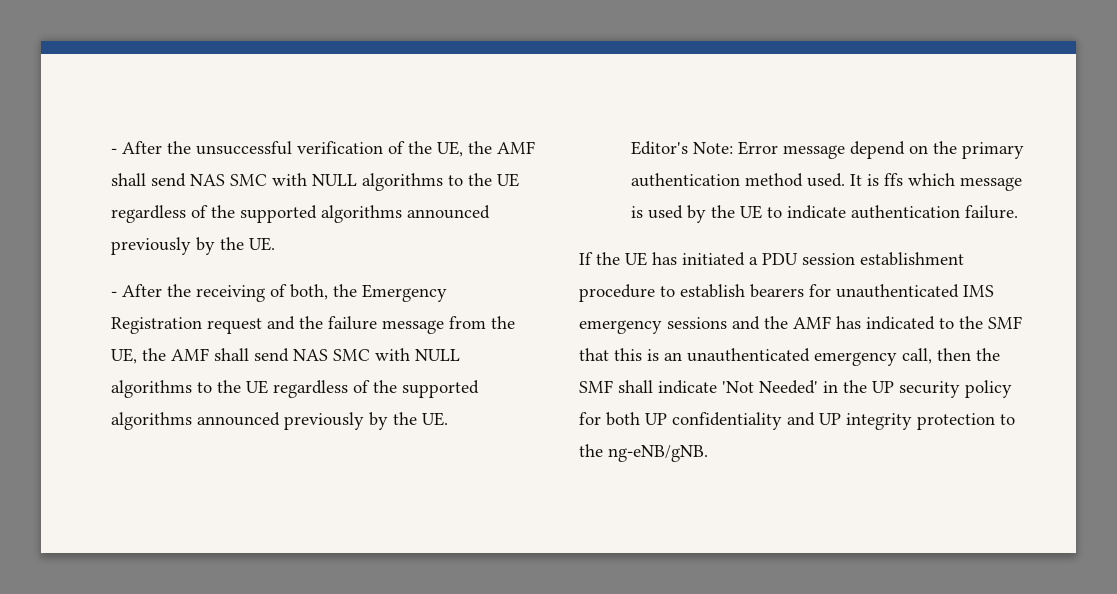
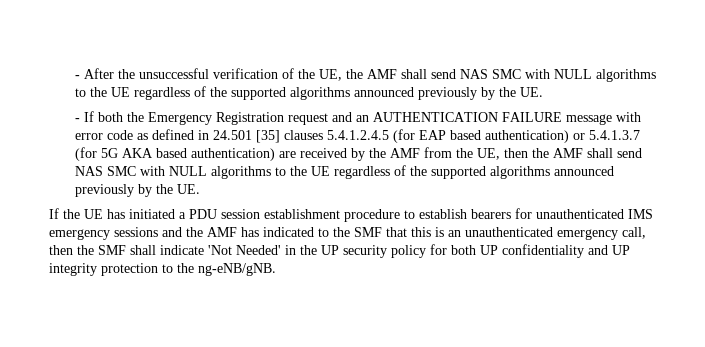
[122,284,329,302] After the receiving of both, -> [83,111,123,122] If both
[299,316,445,334] the failure message -> [355,112,641,125] [74,129,640,143] [74,147,420,161] an AUTHENTICATION FAILURE message with error code as defined in 24.501 [35] clauses 5.4.1.2.4.5 (for EAP based authentication) or 5.4.1.3.7 (for 5G AKA based authentication) are received by the AMF
(138, 356) none -> [503,148,528,158] then
[631,141,1025,159] [631,173,1023,191] [631,205,1019,223] // Editor's Note: Error message depend on the primary authentication method used. It is ffs which message is used by the UE to indicate authentication failure. -> (200, 189) none

